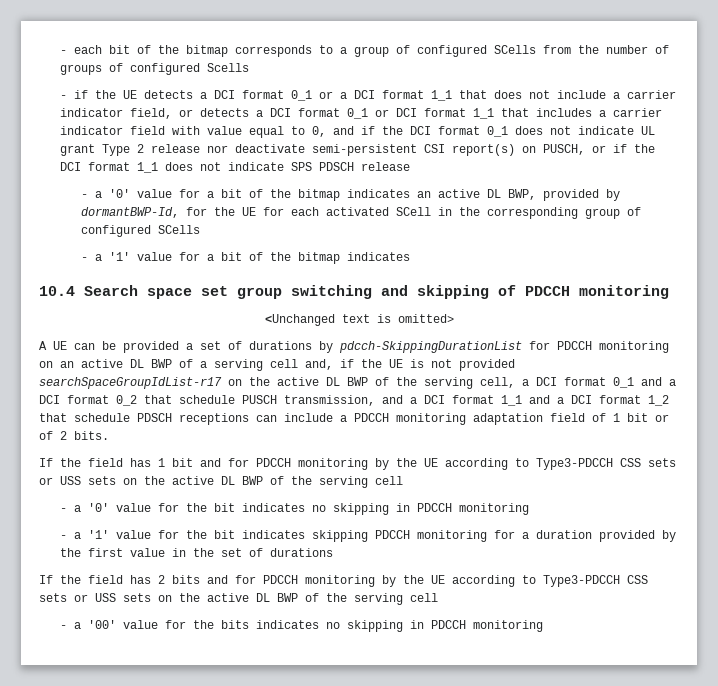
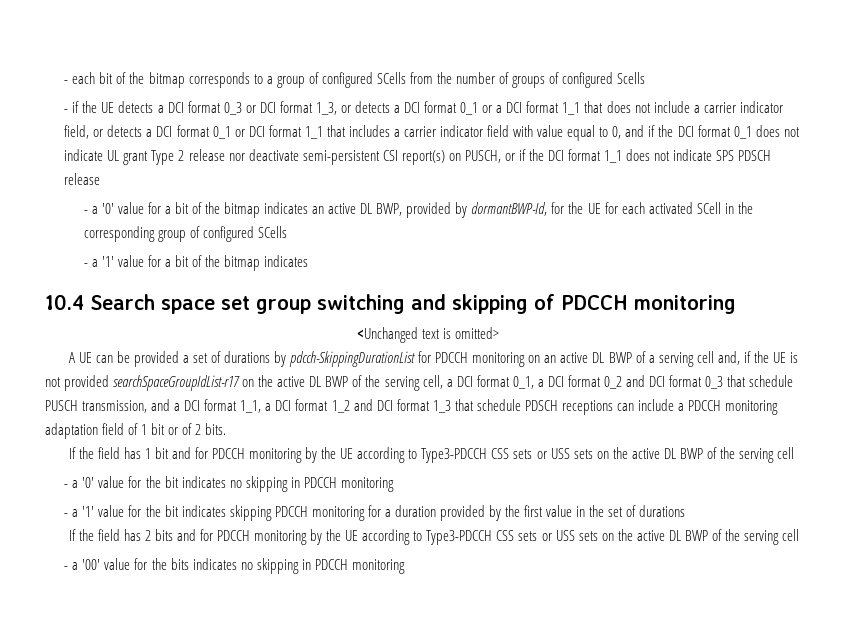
(284, 94) none -> [223,101,458,115] 0_3 or DCI format 1_3, or detects a DCI format
[613,377,662,388] 0_1 and -> [512,376,534,389] 0_1,
(137, 400) none -> [626,375,724,389] and DCI format 0_3
[501,395,550,406] 1_1 and -> [240,400,262,413] 1_1,
(669, 400) none -> [353,399,451,413] and DCI format 1_3

